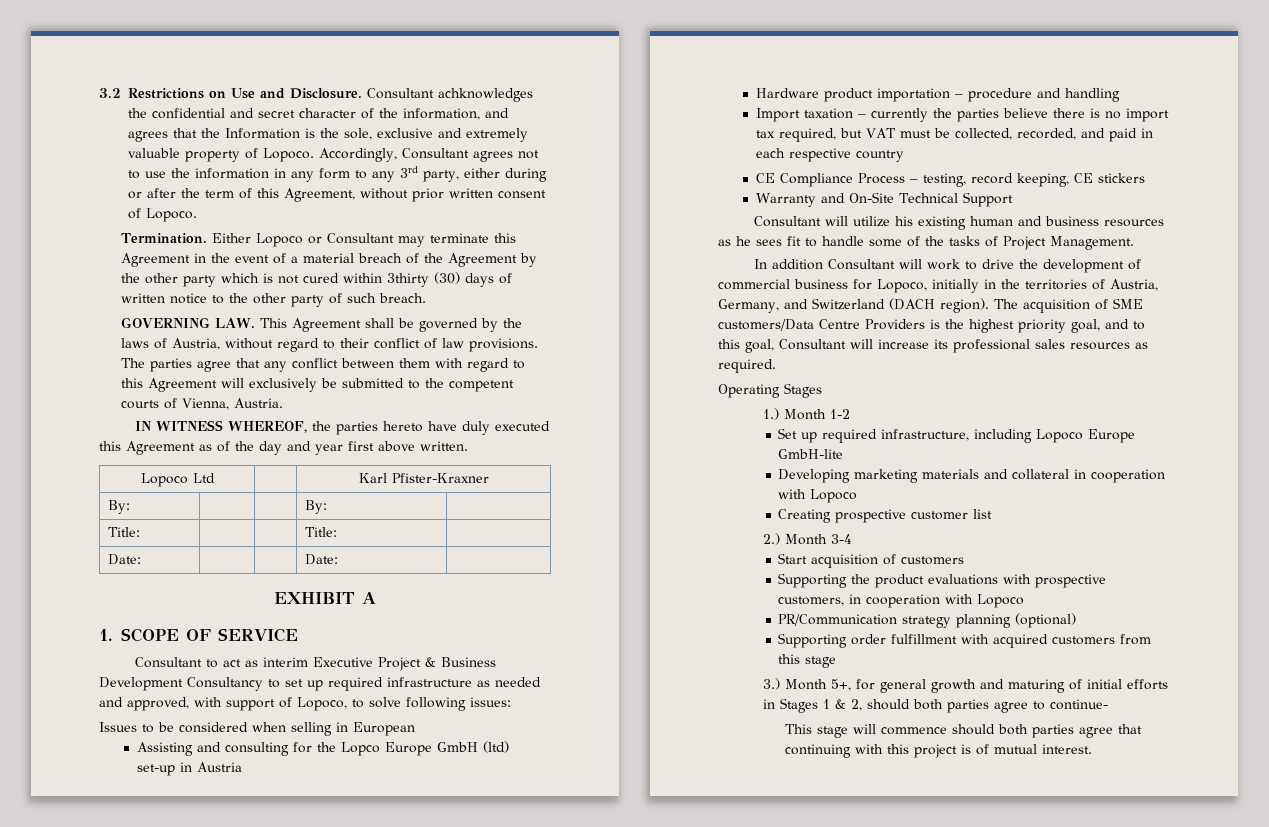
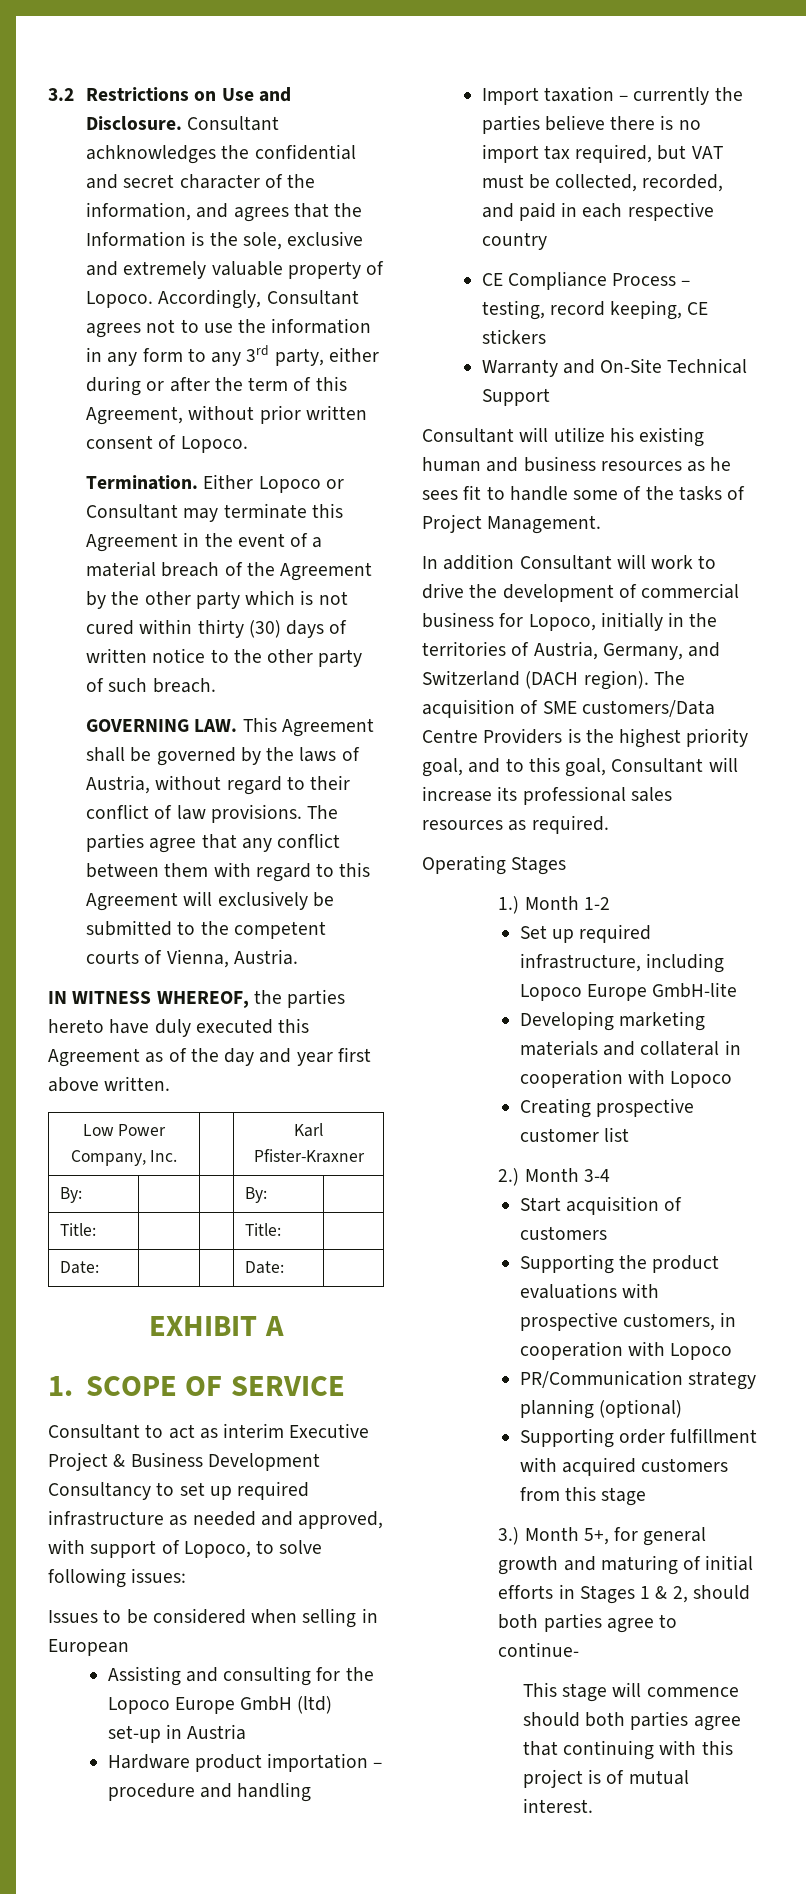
[387,273,430,287] 3thirty -> [197,619,244,638] thirty
[140,473,215,487] Lopoco Ltd -> [82,1124,167,1136] [70,1150,178,1166] Low Power Company, Inc.
[340,742,380,756] Lopco -> [107,1697,170,1714] Lopoco

